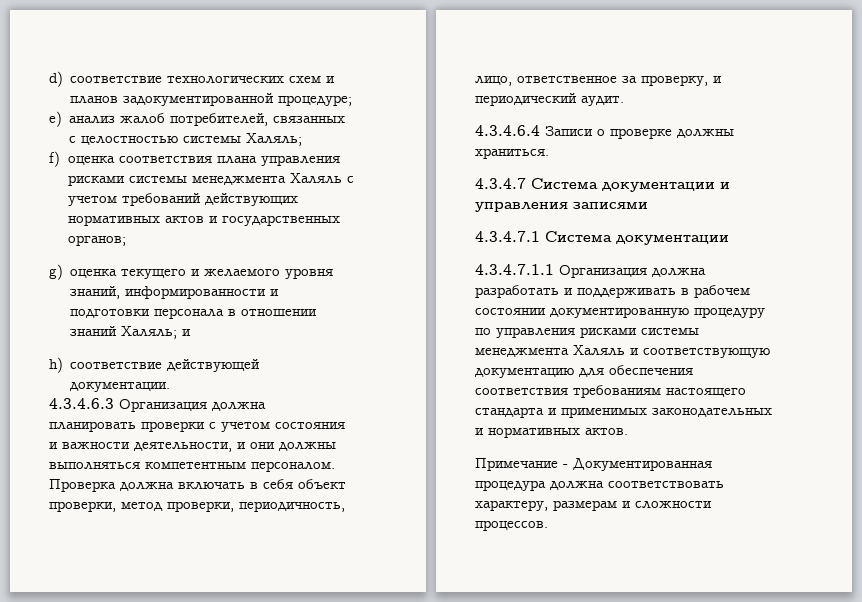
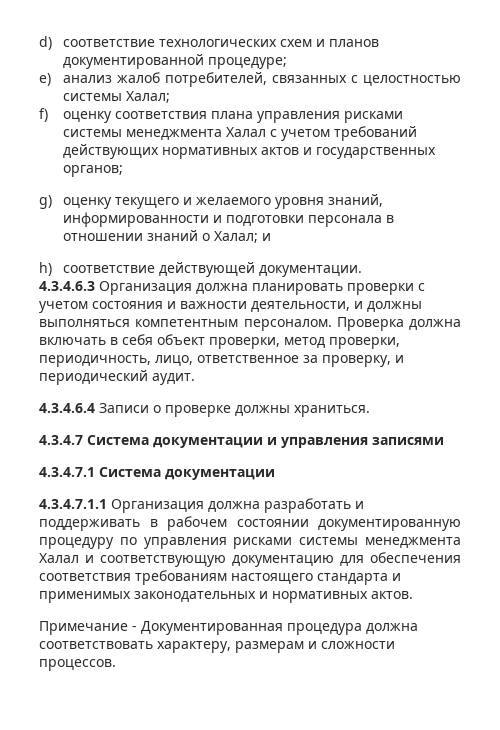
[123,93,275,106] задокументированной -> [62,54,204,69] документированной
[246,133,303,146] Халяль; -> [125,91,170,103] Халал;
[67,156,115,165] оценка -> [62,111,112,123] оценку
[289,173,342,184] Халяль -> [225,127,266,137] Халал
[70,269,118,278] оценка -> [62,197,112,209] оценку
[121,326,178,339] Халяль; -> [201,231,258,243] о Халал;
[250,442,275,449] они -> (363, 305) none
[573,345,625,356] Халяль -> [39,553,79,563] Халал

